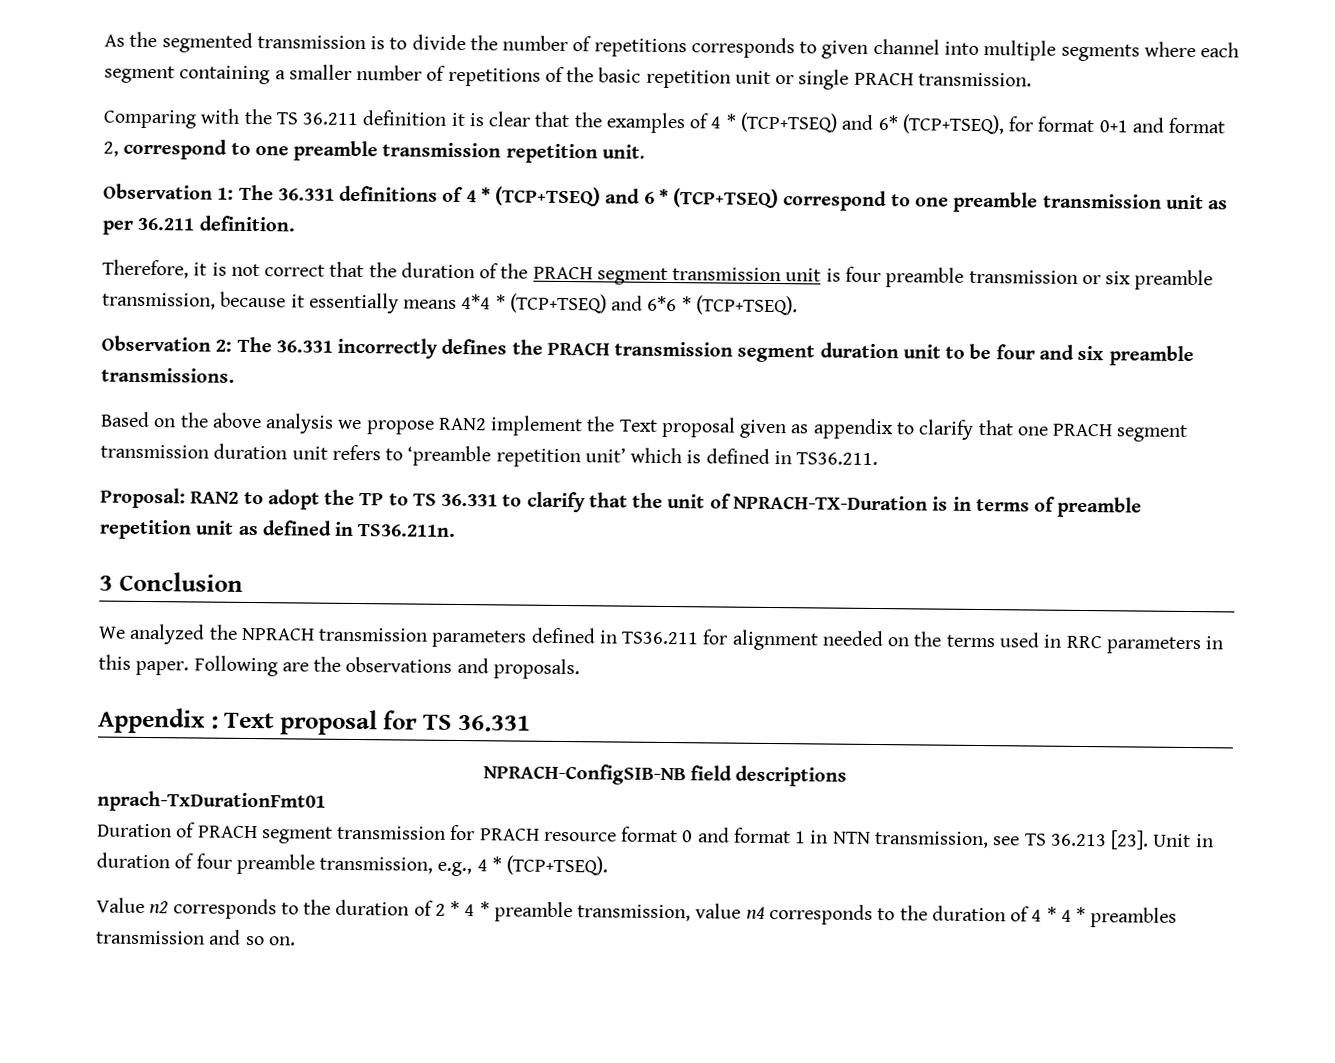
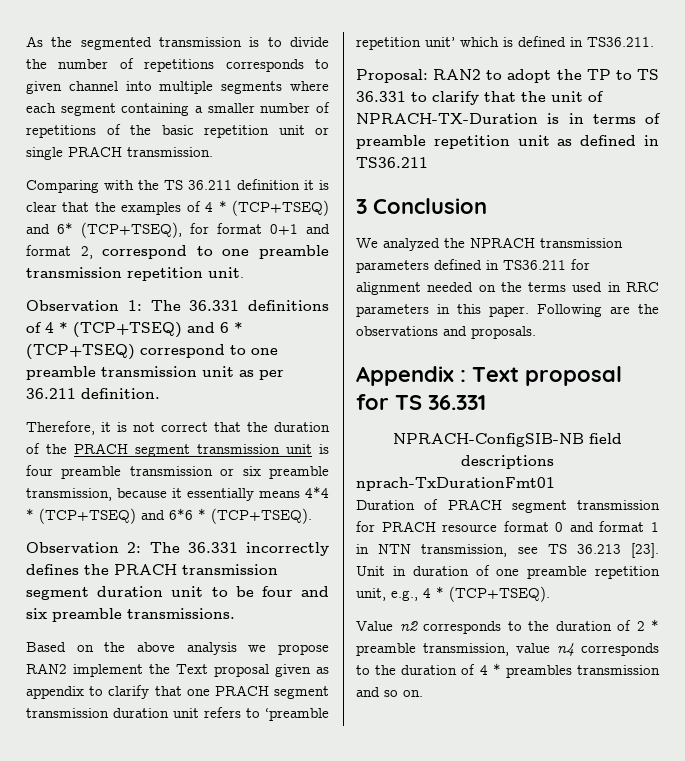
[357,524,457,537] TS36.211n. -> [356,157,428,168] TS36.211
[195,853,434,875] four preamble transmission, -> [496,566,660,579] [356,588,386,601] one preamble repetition unit,
[464,901,490,917] 4 * -> (659, 625) none
[1060,906,1087,923] 4 * -> (501, 669) none

